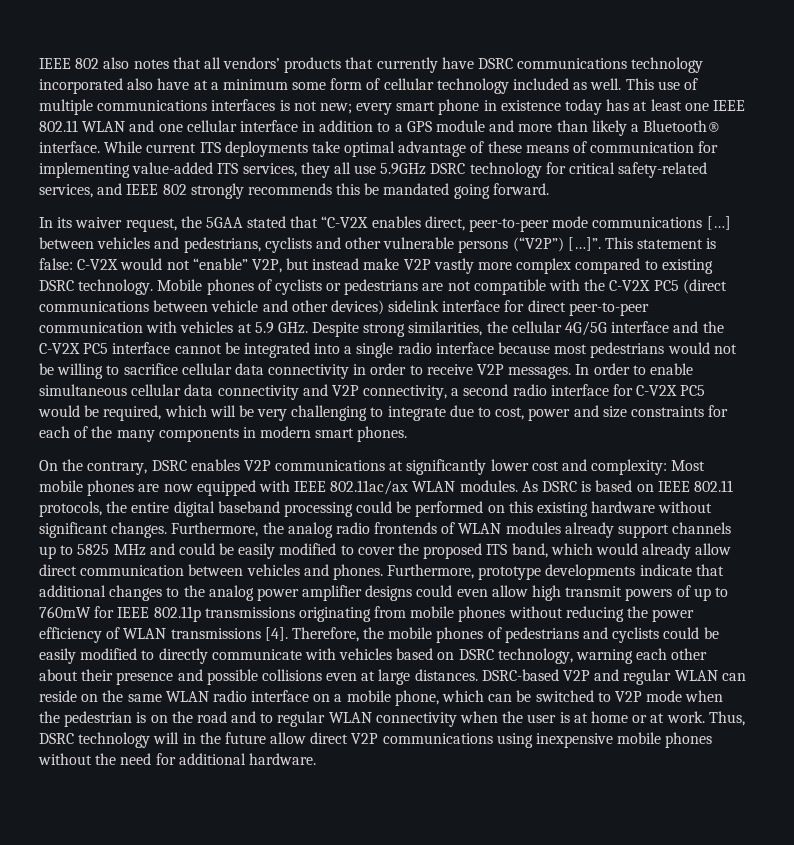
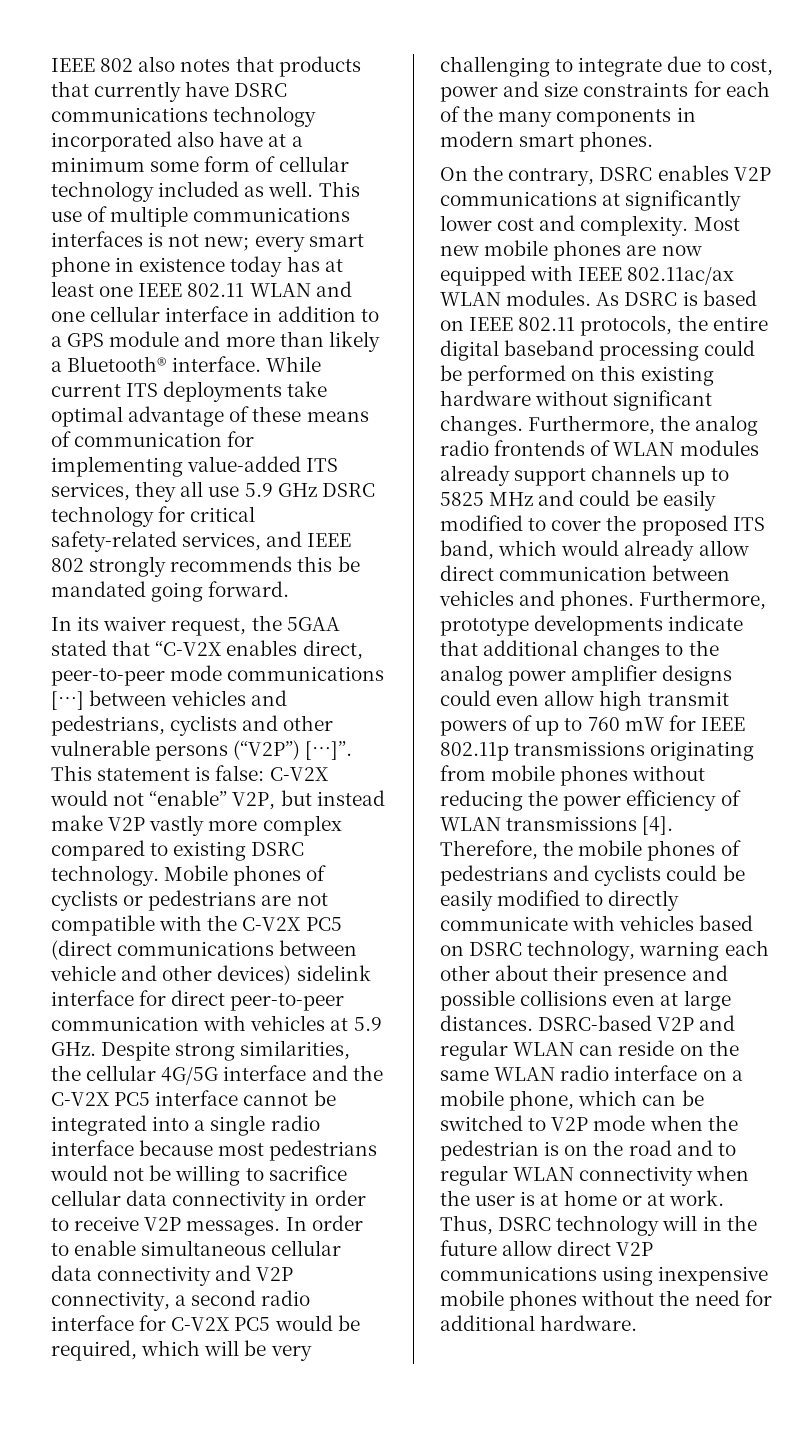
[203,57,281,69] all vendors’ -> (274, 64) none
[380,163,427,175] 5.9GHz -> [244,483,317,497] 5.9 GHz
[591,459,706,475] complexity: Most -> [580,215,740,236] [440,245,479,256] complexity. Most new
[39,606,91,618] 760mW -> [587,717,664,731] 760 mW

